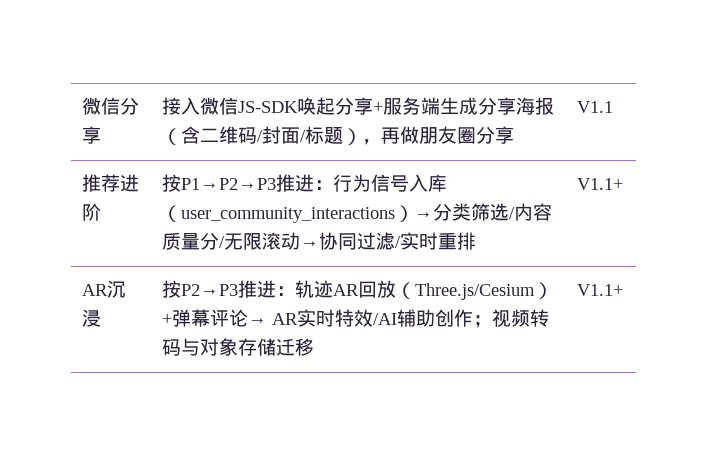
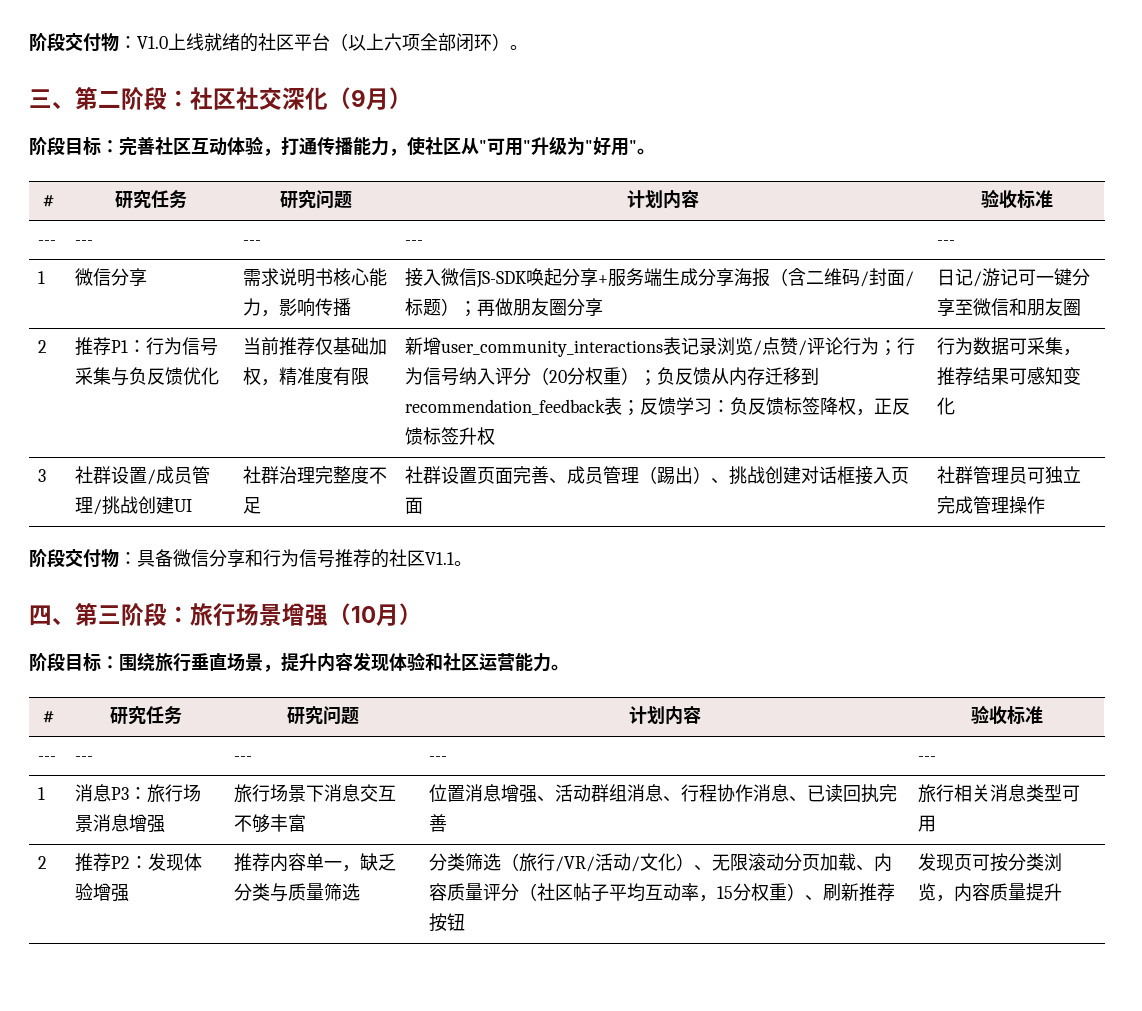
[81,97,139,115] [81,126,101,144] 微信分享 -> [29,32,528,52] [29,87,412,110] [29,136,655,156] [42,195,54,207] [114,190,187,209] [279,190,352,209] [626,190,699,209] [980,189,1053,208] [38,240,57,245] [75,240,94,245] [243,240,262,245] [405,240,424,245] [937,240,956,245] [38,271,46,284] [75,268,148,287] [243,268,388,287] [243,298,352,317] 阶段交付物：V1.0上线就绪的社区平台（以上六项全部闭环）。 // 三、第二阶段：社区社交深化（9月） // 阶段目标：完善社区互动体验，打通传播能力，使社区从"可用"升级为"好用"。 // # | 研究任务 | 研究问题 | 计划内容 | 验收标准 // --- | --- | --- | --- | --- // 1 | 微信分享 | 需求说明书核心能力，影响传播
[361,139,381,145] ， -> [459,301,478,317] ；
[576,101,613,113] [81,174,139,192] [81,203,101,221] [161,174,447,192] [161,203,552,223] [161,232,476,250] [576,178,623,190] [81,280,126,298] [81,309,101,327] [161,280,553,300] [161,309,549,328] [161,338,314,356] [576,284,623,296] V1.1 // 推荐进阶 | 按P1→P2→P3推进：行为信号入库（user_community_interactions）→分类筛选/内容质量分/无限滚动→协同过滤/实时重排 | V1.1+ // AR沉浸 | 按P2→P3推进：轨迹AR回放（Three.js/Cesium）+弹幕评论→ AR实时特效/AI辅助创作；视频转码与对象存储迁移 | V1.1+ -> [937,268,1091,287] [937,298,1082,317] [38,340,48,353] [75,337,219,356] [75,367,220,386] [243,337,388,356] [243,367,370,386] [405,337,916,357] [405,367,820,386] [405,397,911,416] [405,427,496,445] [937,337,1082,356] [937,367,1082,386] [937,397,956,415] [38,469,47,482] [75,466,211,485] [75,496,193,515] [243,466,388,484] [243,497,262,514] [405,466,910,485] [405,497,424,514] [937,466,1082,484] [937,496,1046,514] [29,548,472,568] [29,603,422,626] [29,652,569,672] [42,711,54,723] [110,706,182,725] [287,706,359,725] [629,706,702,725] [971,705,1043,724] [38,756,57,761] [75,756,94,761] [234,756,253,761] [429,756,448,761] [918,756,937,761] [38,787,46,800] [75,784,202,803] [75,814,166,833] [234,784,397,803] [234,814,307,833] [429,784,898,803] [429,814,448,832] [918,784,1081,803] [918,815,937,832] [38,856,48,869] [75,853,203,872] [75,883,130,902] [234,853,397,872] [234,883,361,902] [429,853,893,872] [429,883,896,902] [429,913,466,932] [918,853,1063,872] [918,883,1063,902] 日记/游记可一键分享至微信和朋友圈 // 2 | 推荐P1：行为信号采集与负反馈优化 | 当前推荐仅基础加权，精准度有限 | 新增user_community_interactions表记录浏览/点赞/评论行为；行为信号纳入评分（20分权重）；负反馈从内存迁移到recommendation_feedback表；反馈学习：负反馈标签降权，正反馈标签升权 | 行为数据可采集，推荐结果可感知变化 // 3 | 社群设置/成员管理/挑战创建UI | 社群治理完整度不足 | 社群设置页面完善、成员管理（踢出）、挑战创建对话框接入页面 | 社群管理员可独立完成管理操作 // 阶段交付物：具备微信分享和行为信号推荐的社区V1.1。 // 四、第三阶段：旅行场景增强（10月） // 阶段目标：围绕旅行垂直场景，提升内容发现体验和社区运营能力。 // # | 研究任务 | 研究问题 | 计划内容 | 验收标准 // --- | --- | --- | --- | --- // 1 | 消息P3：旅行场景消息增强 | 旅行场景下消息交互不够丰富 | 位置消息增强、活动群组消息、行程协作消息、已读回执完善 | 旅行相关消息类型可用 // 2 | 推荐P2：发现体验增强 | 推荐内容单一，缺乏分类与质量筛选 | 分类筛选（旅行/VR/活动/文化）、无限滚动分页加载、内容质量评分（社区帖子平均互动率，15分权重）、刷新推荐按钮 | 发现页可按分类浏览，内容质量提升

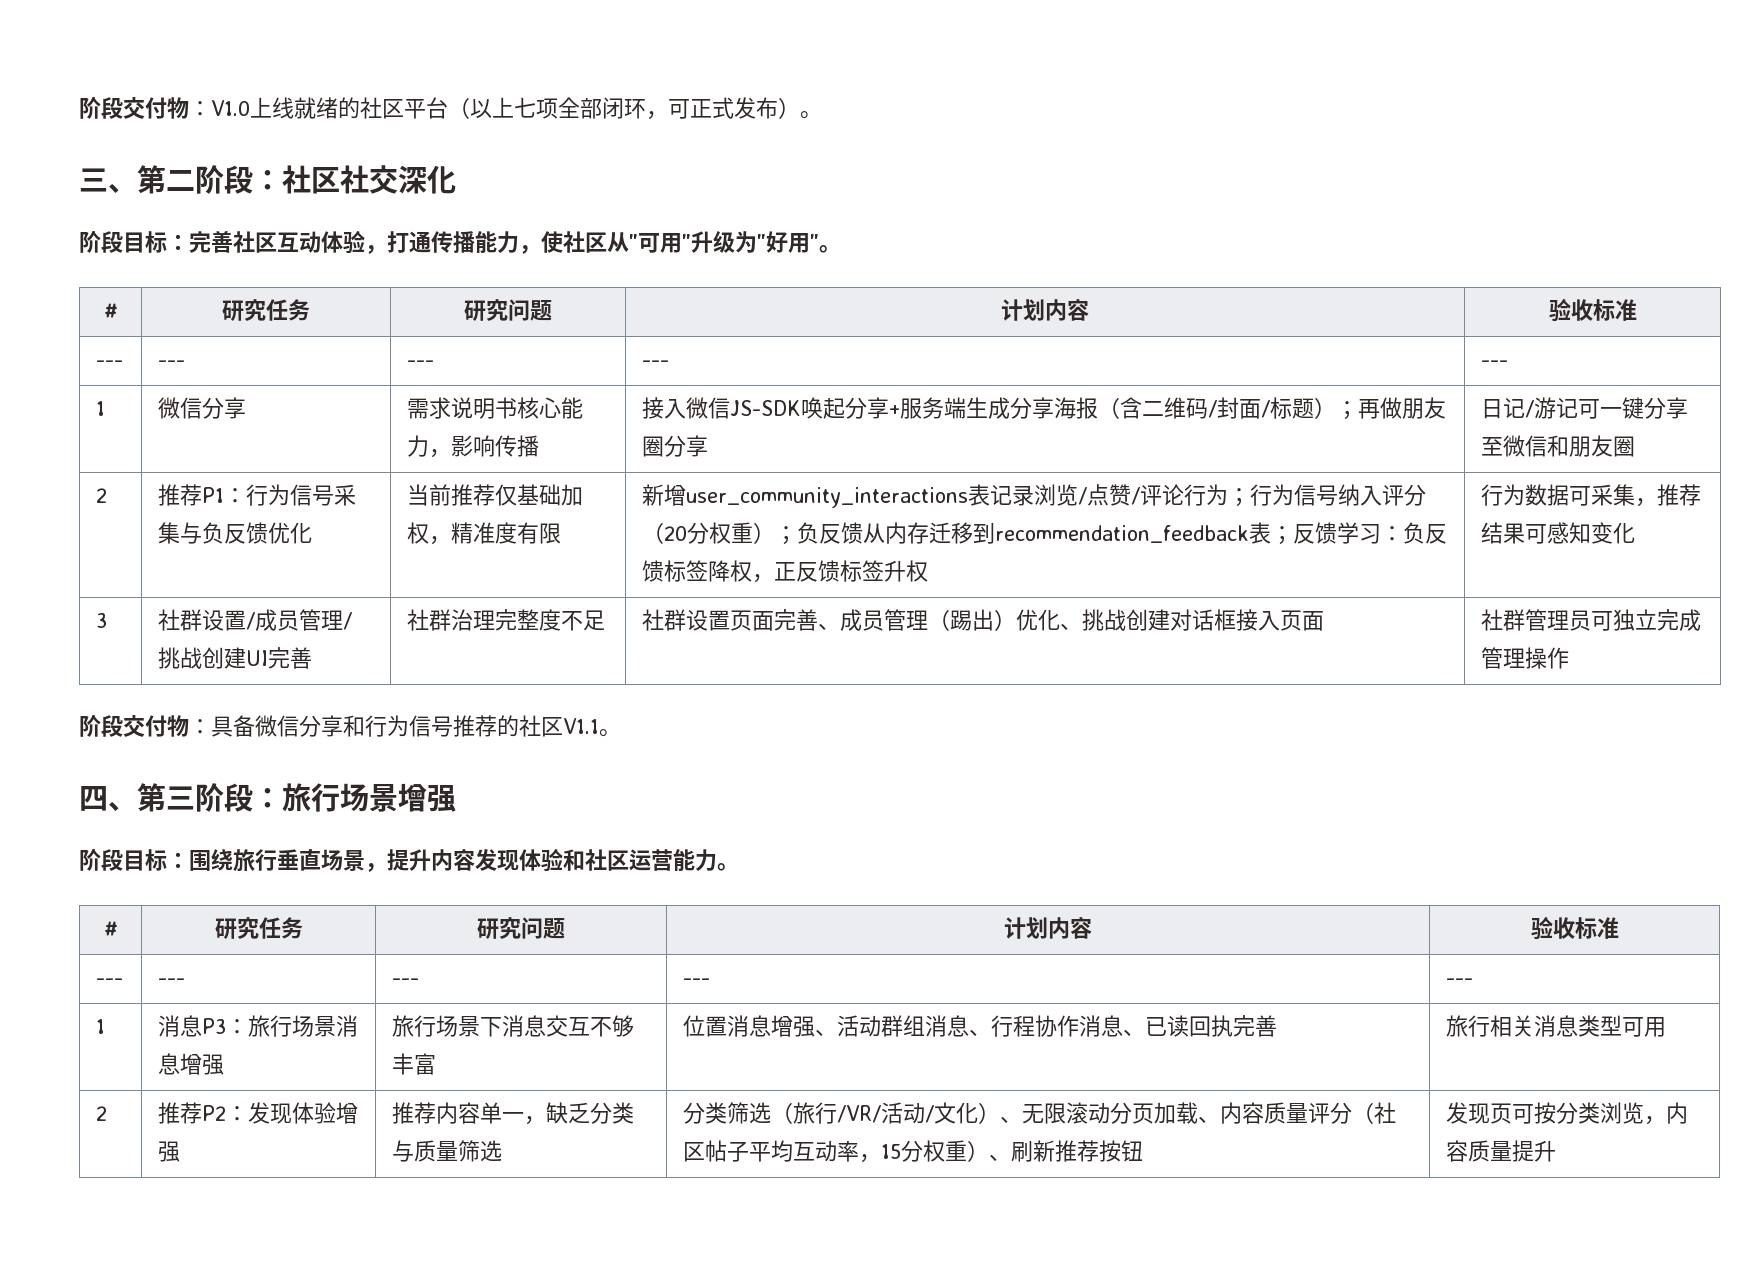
[384,33,402,51] 六 -> [514,97,536,118] 七
(492, 42) none -> [646,97,778,120] ，可正式发布
[328,87,412,110] （9月） -> (456, 179) none
(193, 505) none -> [268,647,313,669] 完善
(712, 475) none -> [1016,609,1061,631] 优化
[328,603,422,626] （10月） -> (456, 798) none

